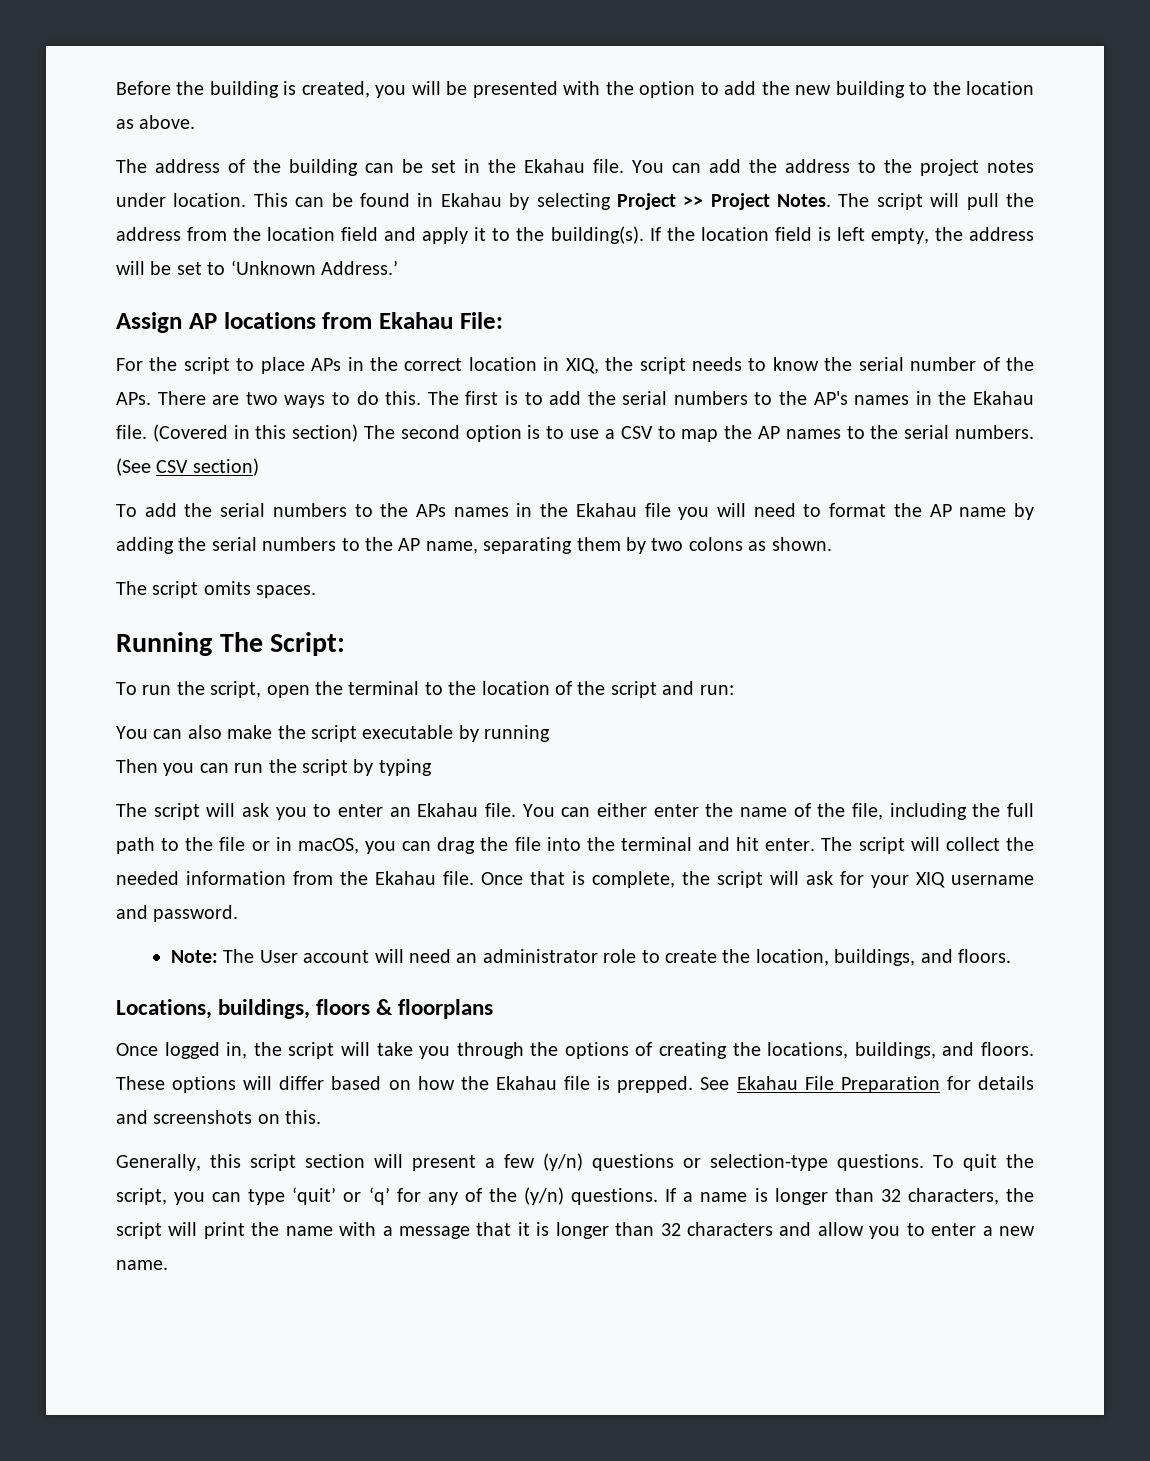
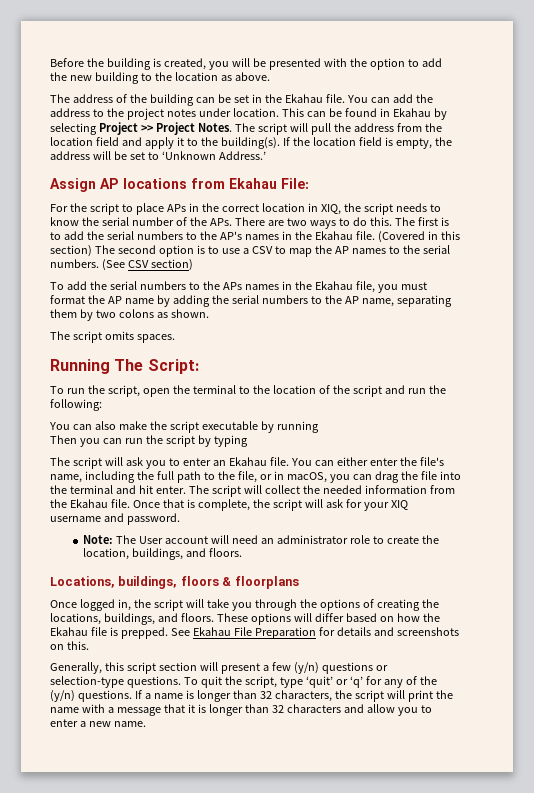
[836,227,865,241] left -> (393, 141) none
[644,503,822,520] file you will need to -> [355,281,427,293] file, you must
[699,685,734,695] run: -> [407,385,446,394] [50,399,102,411] run the following:
[740,803,883,820] name of the file, -> [419,457,444,466] [50,474,82,483] file's name,
[219,837,246,851] file -> [237,471,257,483] file,
[174,1192,242,1205] you can -> (277, 682) none

